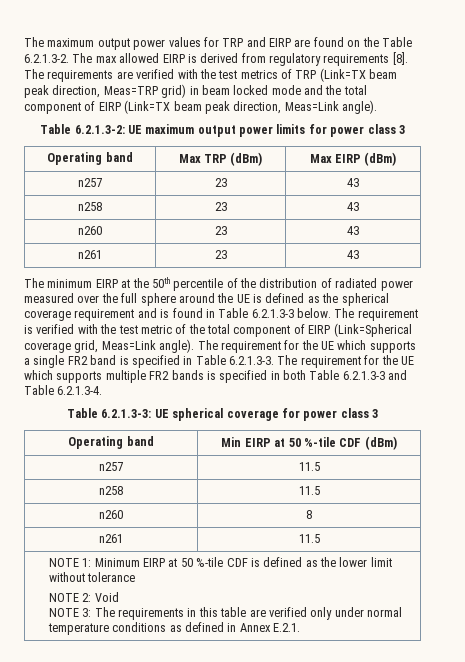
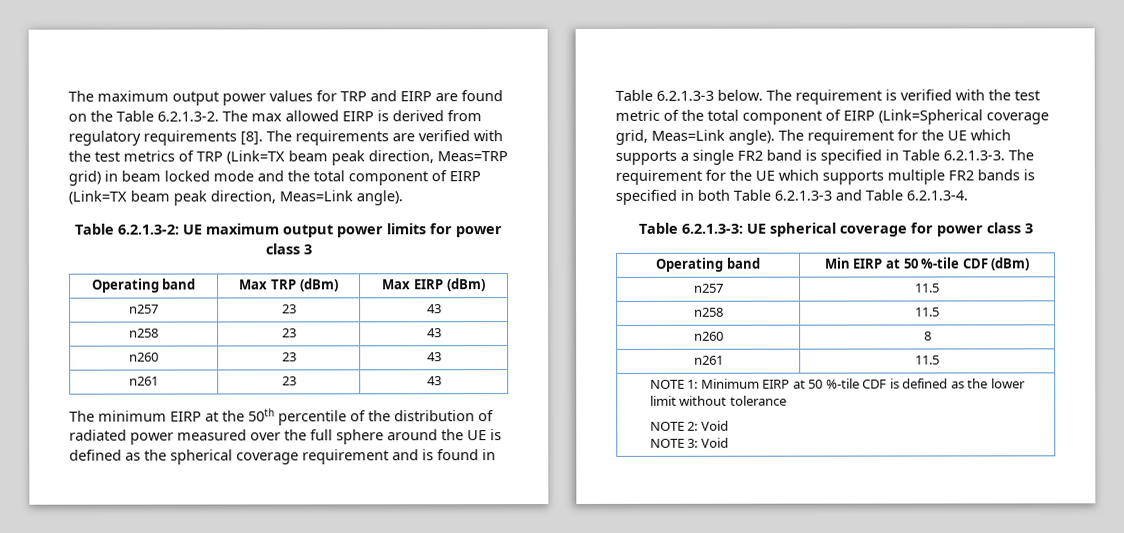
[94,607,403,620] [47,622,301,635] The requirements in this table are verified only under normal temperature conditions as defined in Annex E.2.1. -> [700,437,729,448] Void

